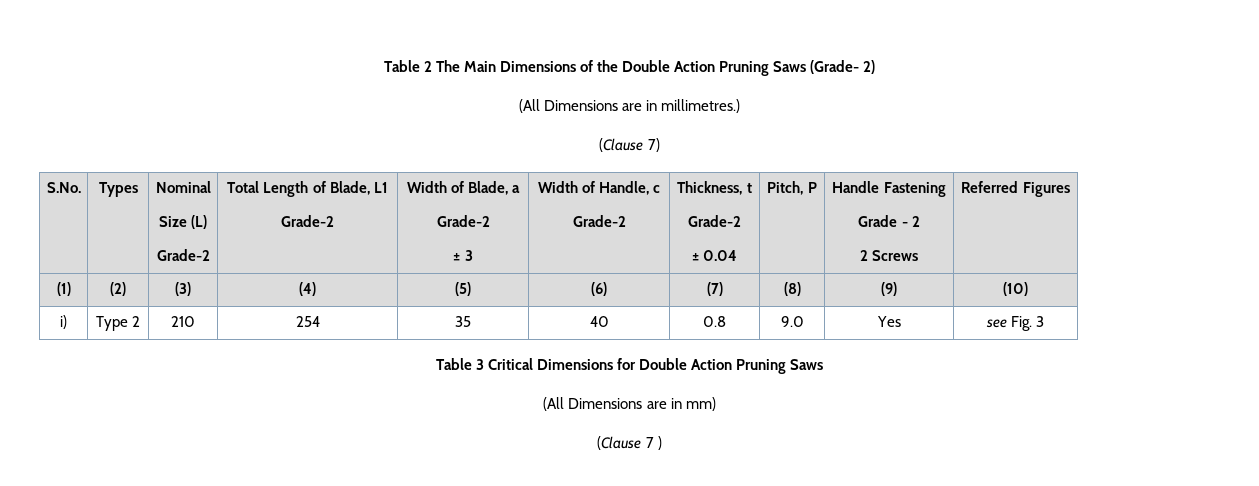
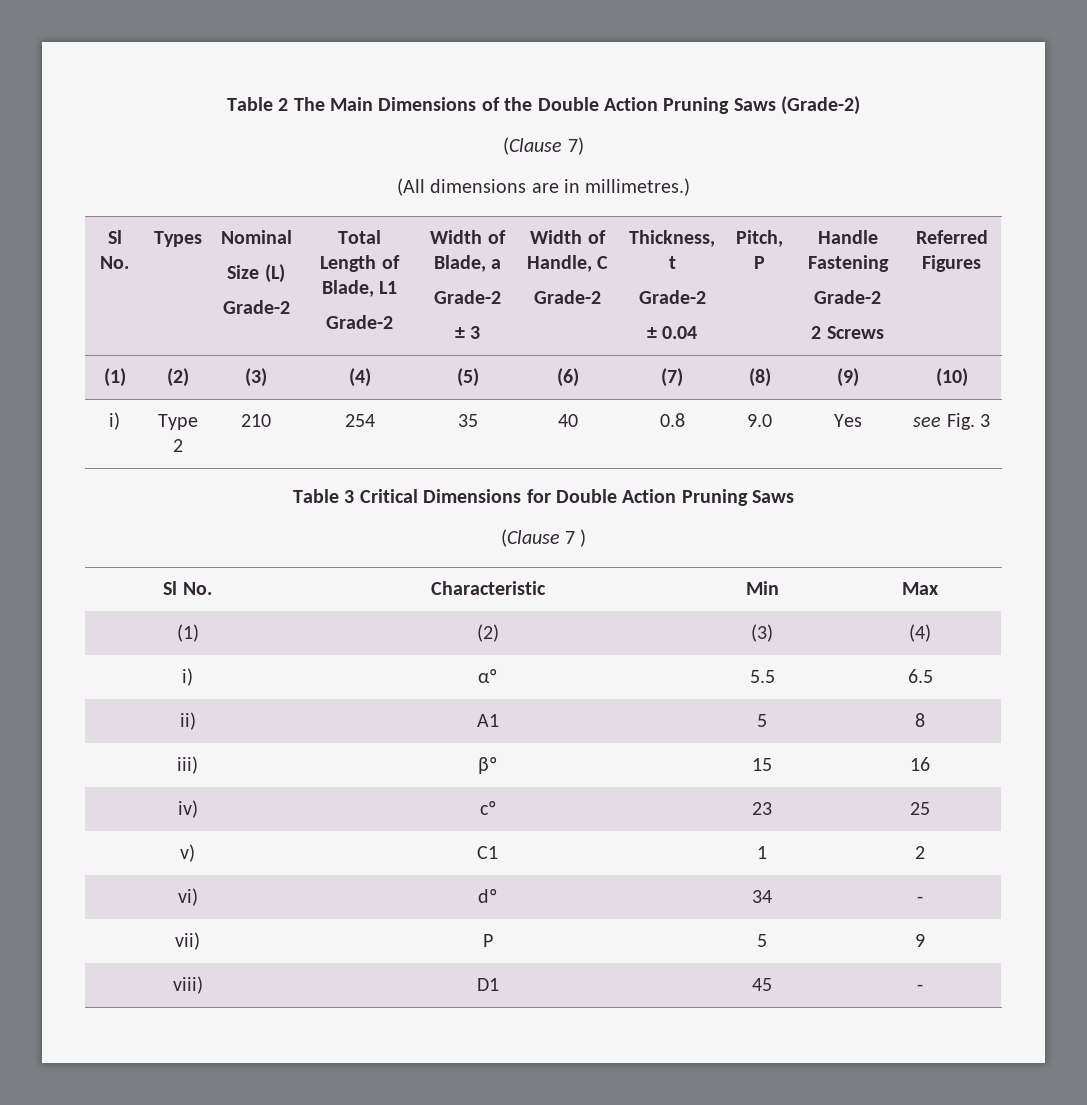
[810,60,876,74] [518,99,618,113] (Grade- 2) // (All Dimensions -> [781,96,861,115] [503,137,584,155] [396,178,527,196] (Grade-2) // (Clause 7) // (All dimensions
[599,138,660,152] [46,182,81,193] // (Clause 7) // S.No. -> [107,230,122,244] [100,256,129,269] // Sl No.
[653,185,661,193] c -> [597,256,609,269] C
[858,215,920,227] Grade - 2 -> [814,290,881,304] Grade-2
[543,397,716,411] [597,436,662,450] (All Dimensions are in mm) // (Clause 7 ) -> [500,529,587,547] [163,581,212,595] [430,581,546,595] [745,581,779,595] [902,582,939,595] [176,624,199,642] [476,624,499,642] [751,624,773,642] [909,624,931,642] [182,668,193,686] [478,669,497,683] [749,670,775,683] [907,669,933,683] [179,712,196,730] [476,714,499,727] [757,714,767,727] [915,713,925,727] [177,756,198,774] [478,757,497,774] [752,758,772,771] [910,757,930,771] [177,800,198,818] [479,801,496,815] [752,802,772,815] [910,802,930,815] [180,844,195,862] [477,846,498,859] [757,846,767,859] [915,846,925,859] [177,888,198,906] [478,889,497,903] [752,890,772,903] [917,896,923,903] [175,932,200,950] [482,934,493,947] [757,934,767,947] [915,934,925,947] [172,976,203,994] [476,978,499,991] [752,978,772,991] [917,984,923,991] (Clause 7 ) // Sl No. | Characteristic | Min | Max // (1) | (2) | (3) | (4) // i) | αº | 5.5 | 6.5 // ii) | A1 | 5 | 8 // iii) | βº | 15 | 16 // iv) | cº | 23 | 25 // v) | C1 | 1 | 2 // vi) | dº | 34 | - // vii) | P | 5 | 9 // viii) | D1 | 45 | -

